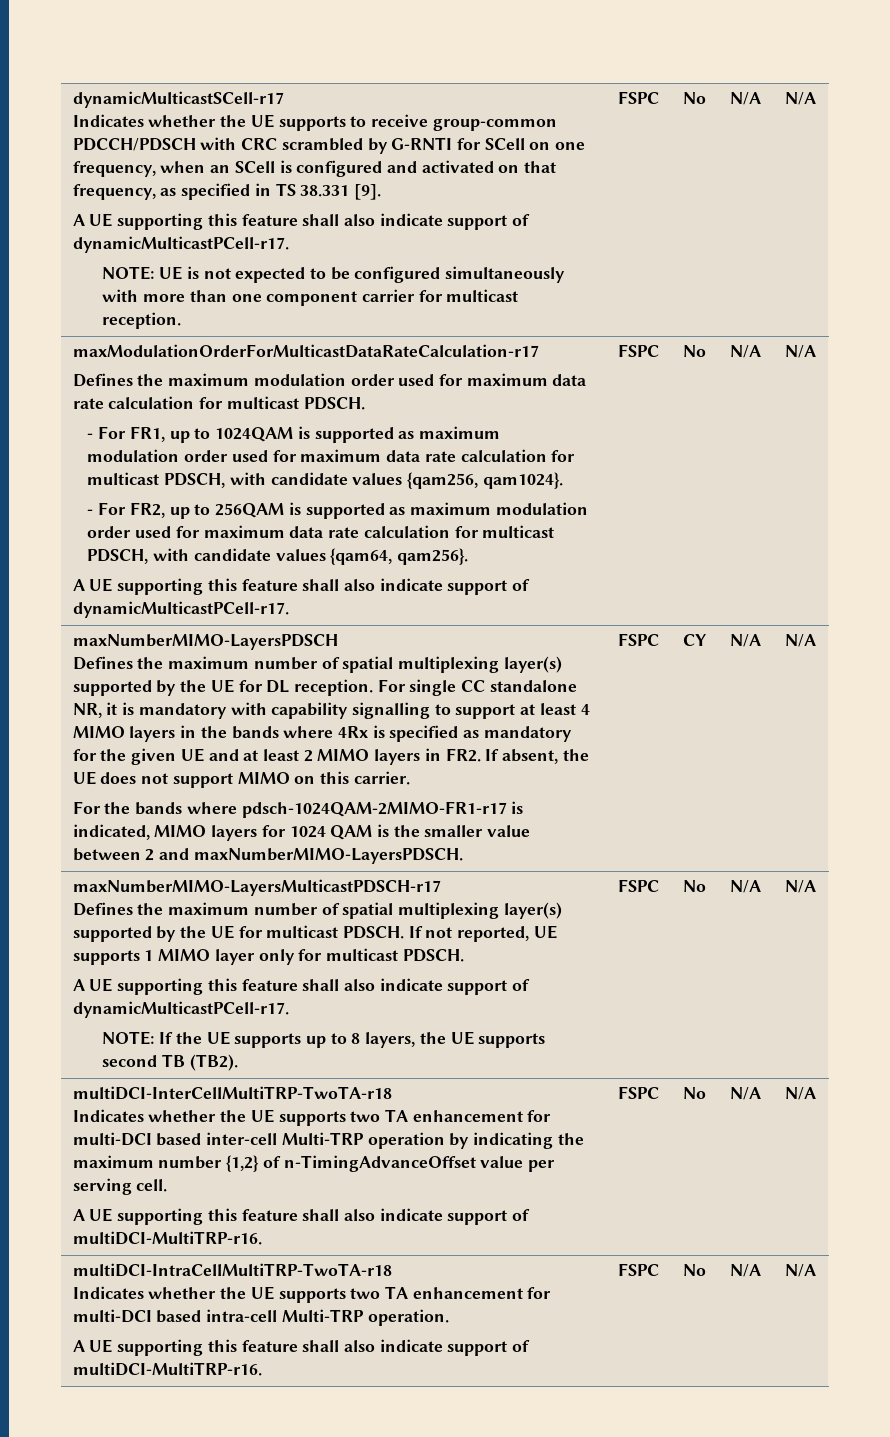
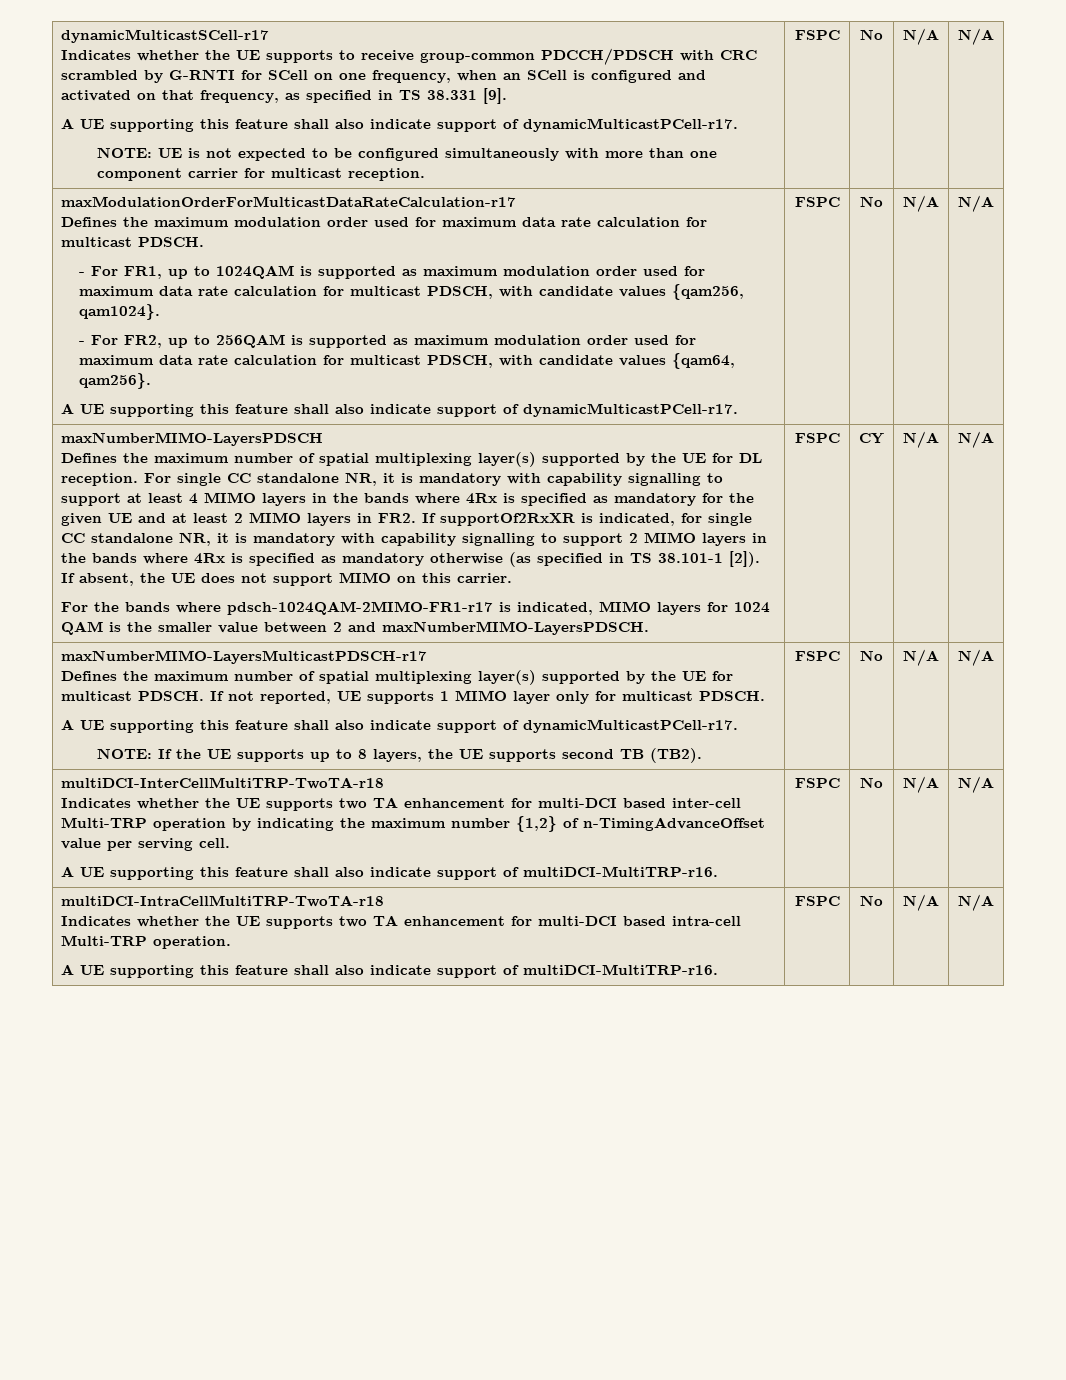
(500, 755) none -> [440,513,753,526] [61,532,768,546] [61,551,761,567] [61,573,76,583] supportOf2RxXR is indicated, for single CC standalone NR, it is mandatory with capability signalling to support 2 MIMO layers in the bands where 4Rx is specified as mandatory otherwise (as specified in TS 38.101-1 [2]). If

